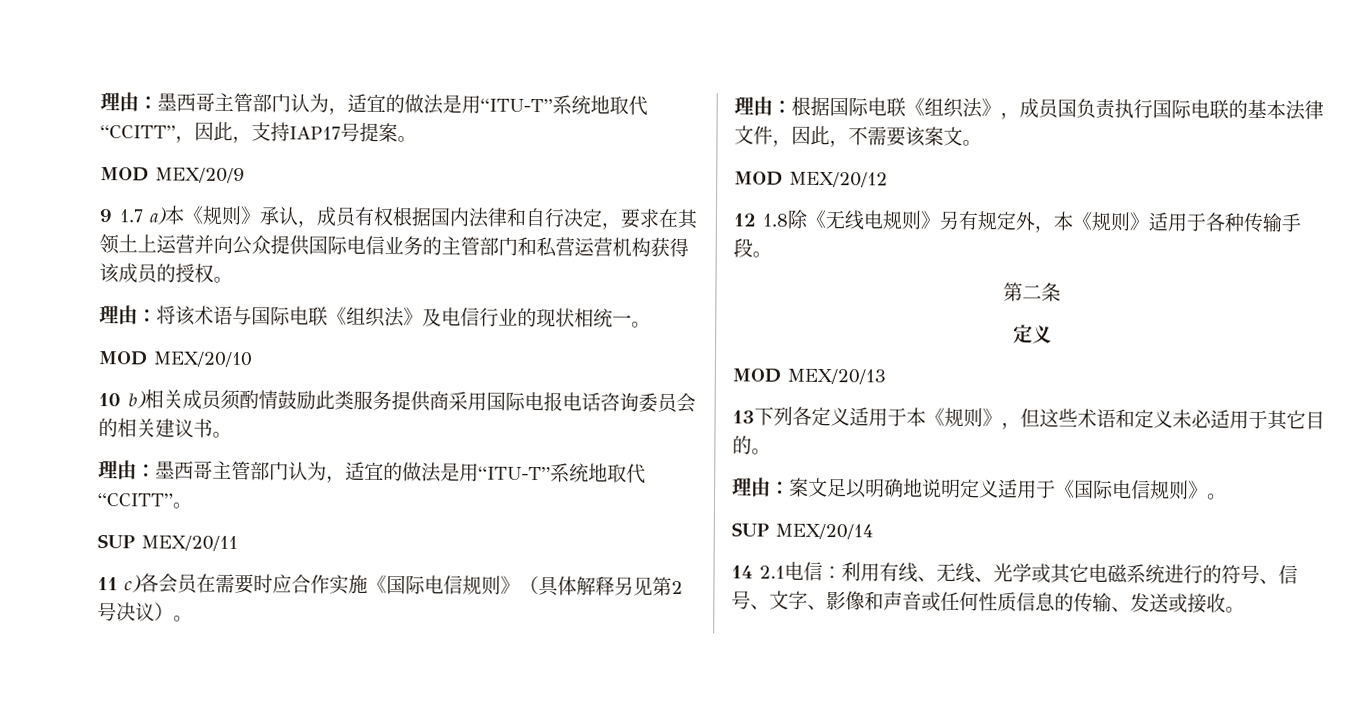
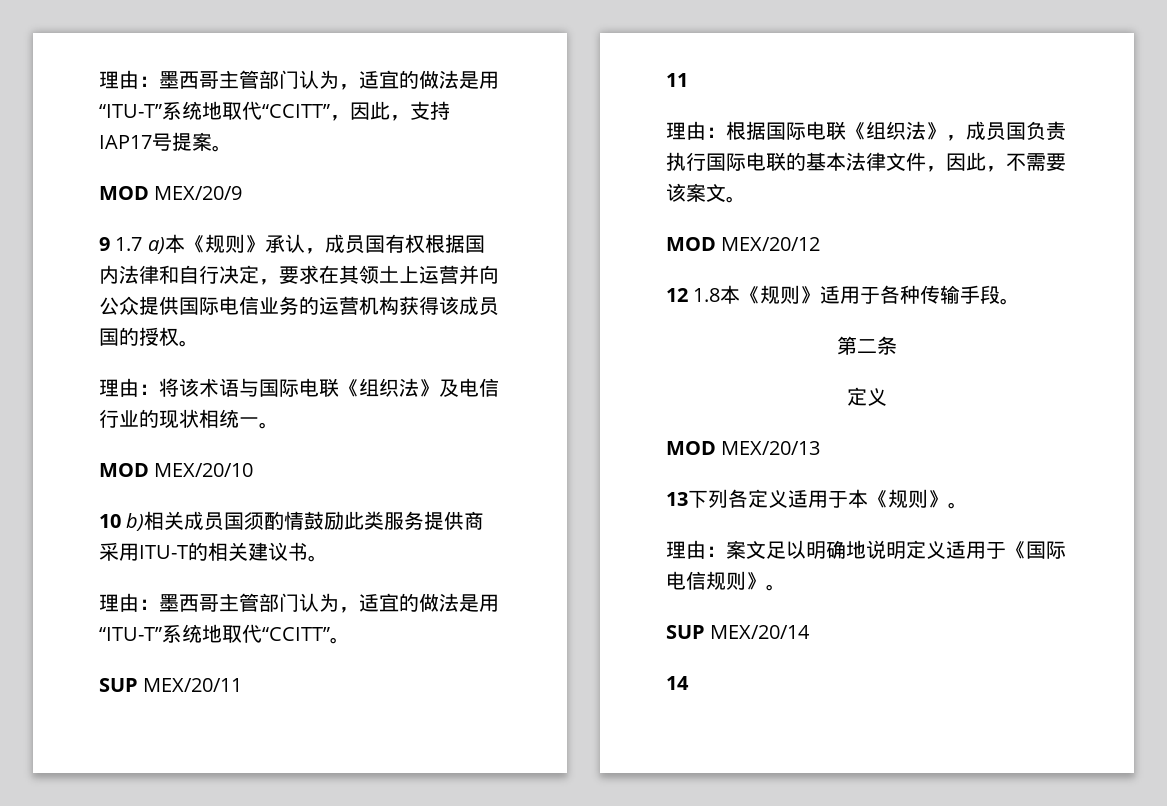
(358, 216) none -> [364,235,385,253] 国
[441,236,575,258] 主管部门和私营 -> (319, 305) none
(159, 273) none -> [99,328,119,346] 国
(223, 399) none -> [224,512,245,530] 国
[486,391,696,414] 国际电报电话咨询委员会 -> [139,545,188,559] ITU-T
[124,573,683,597] [97,602,193,622] c)各会员在需要时应合作实施《国际电信规则》（具体解释另见第2号决议）。 -> (688, 80) none
[787,209,1054,233] 除《无线电规则》另有规定外， -> (721, 295) none
[1001,408,1325,431] [732,435,752,455] ，但这些术语和定义未必适用于其它目的 -> (948, 499) none
[759,561,1298,585] [731,590,1245,614] 2.1电信：利用有线、无线、光学或其它电磁系统进行的符号、信号、文字、影像和声音或任何性质信息的传输、发送或接收。 -> (689, 683) none

